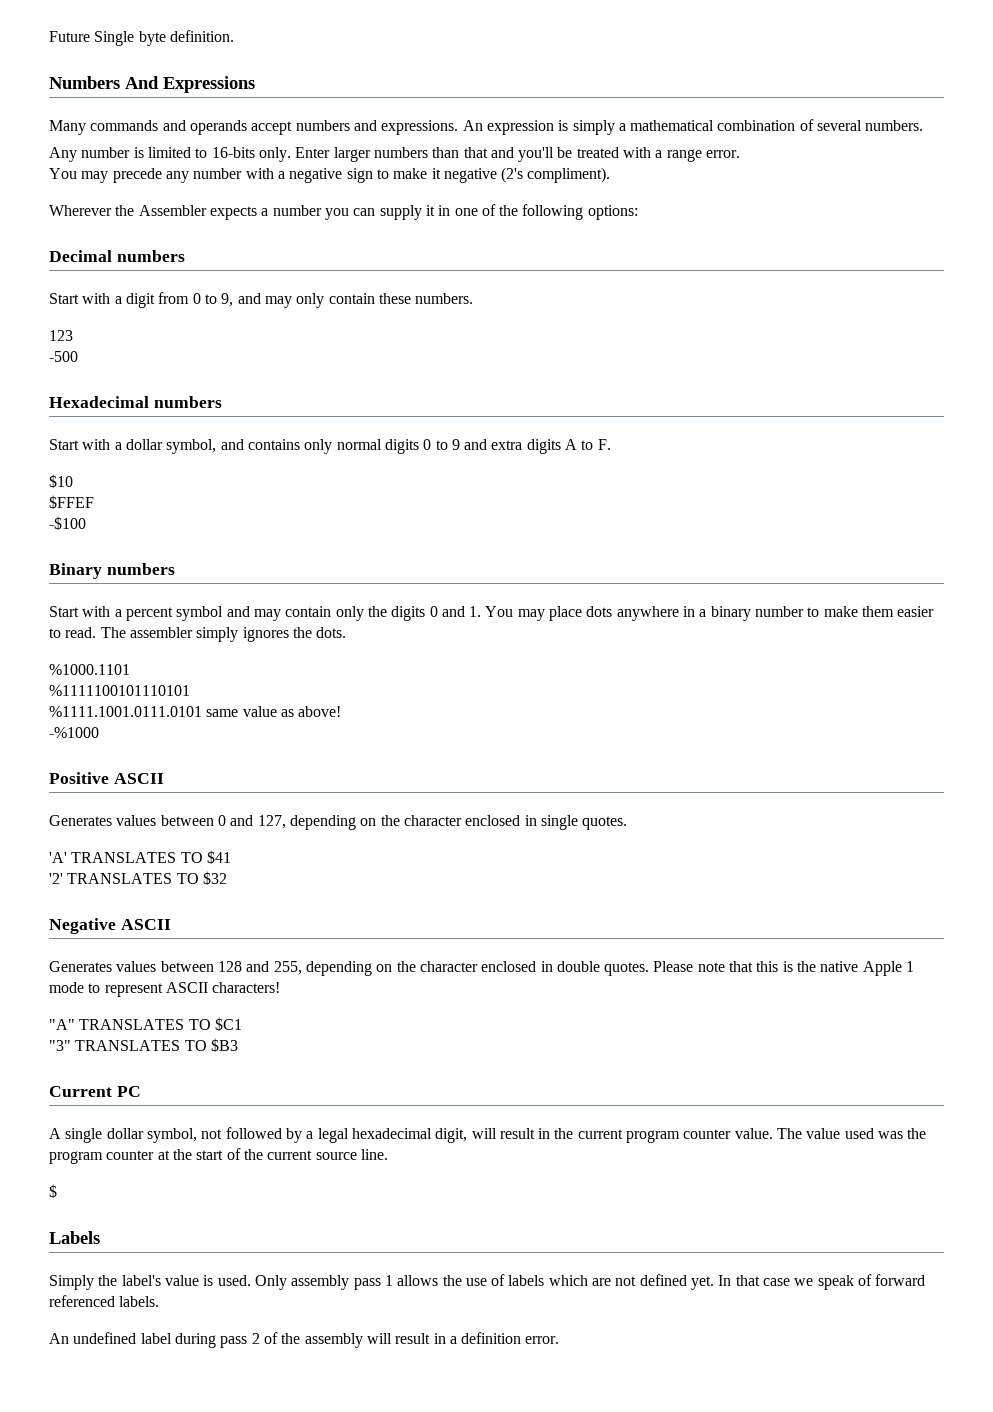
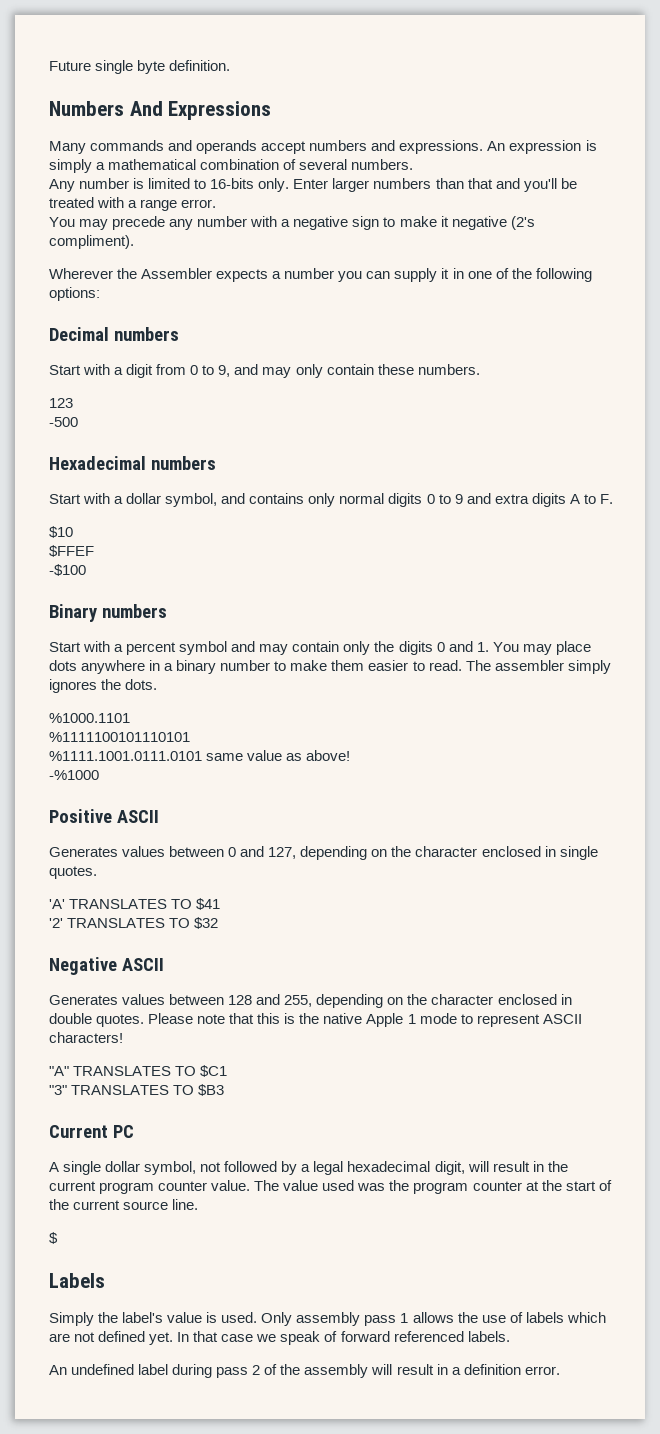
[94,31,135,46] Single -> [95,60,134,74] single

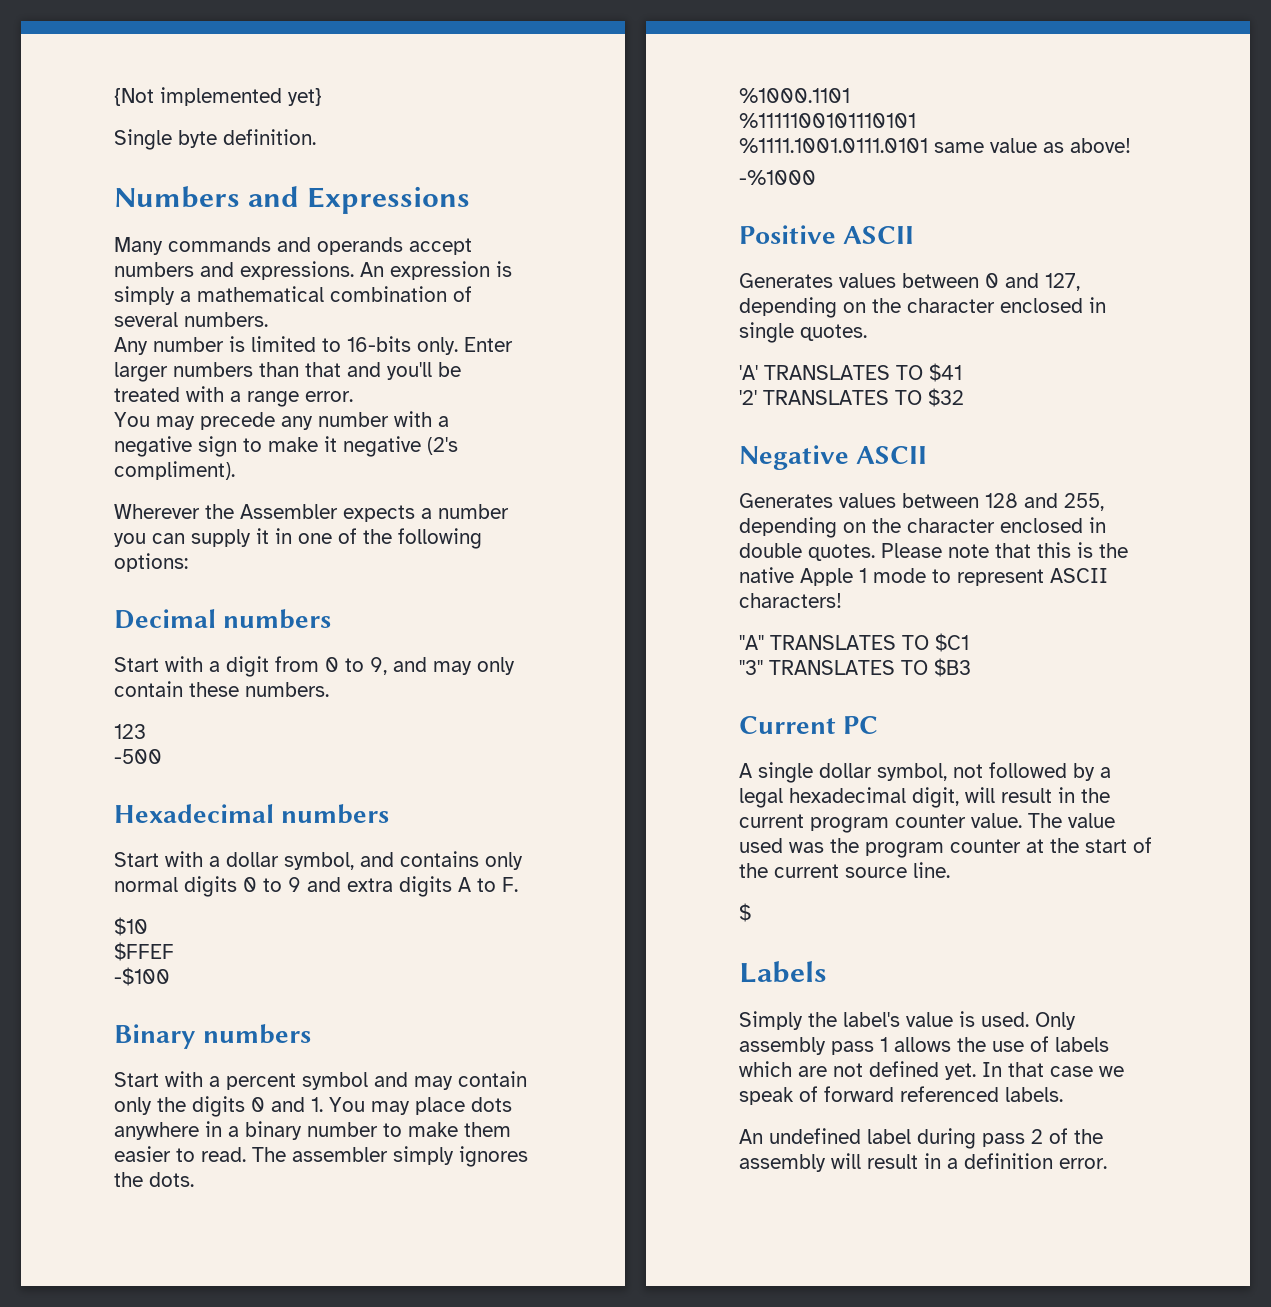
[49,60,134,74] Future single -> [114,87,322,106] [114,129,172,150] {Not implemented yet} // Single
[129,101,163,116] And -> [248,186,300,207] and

